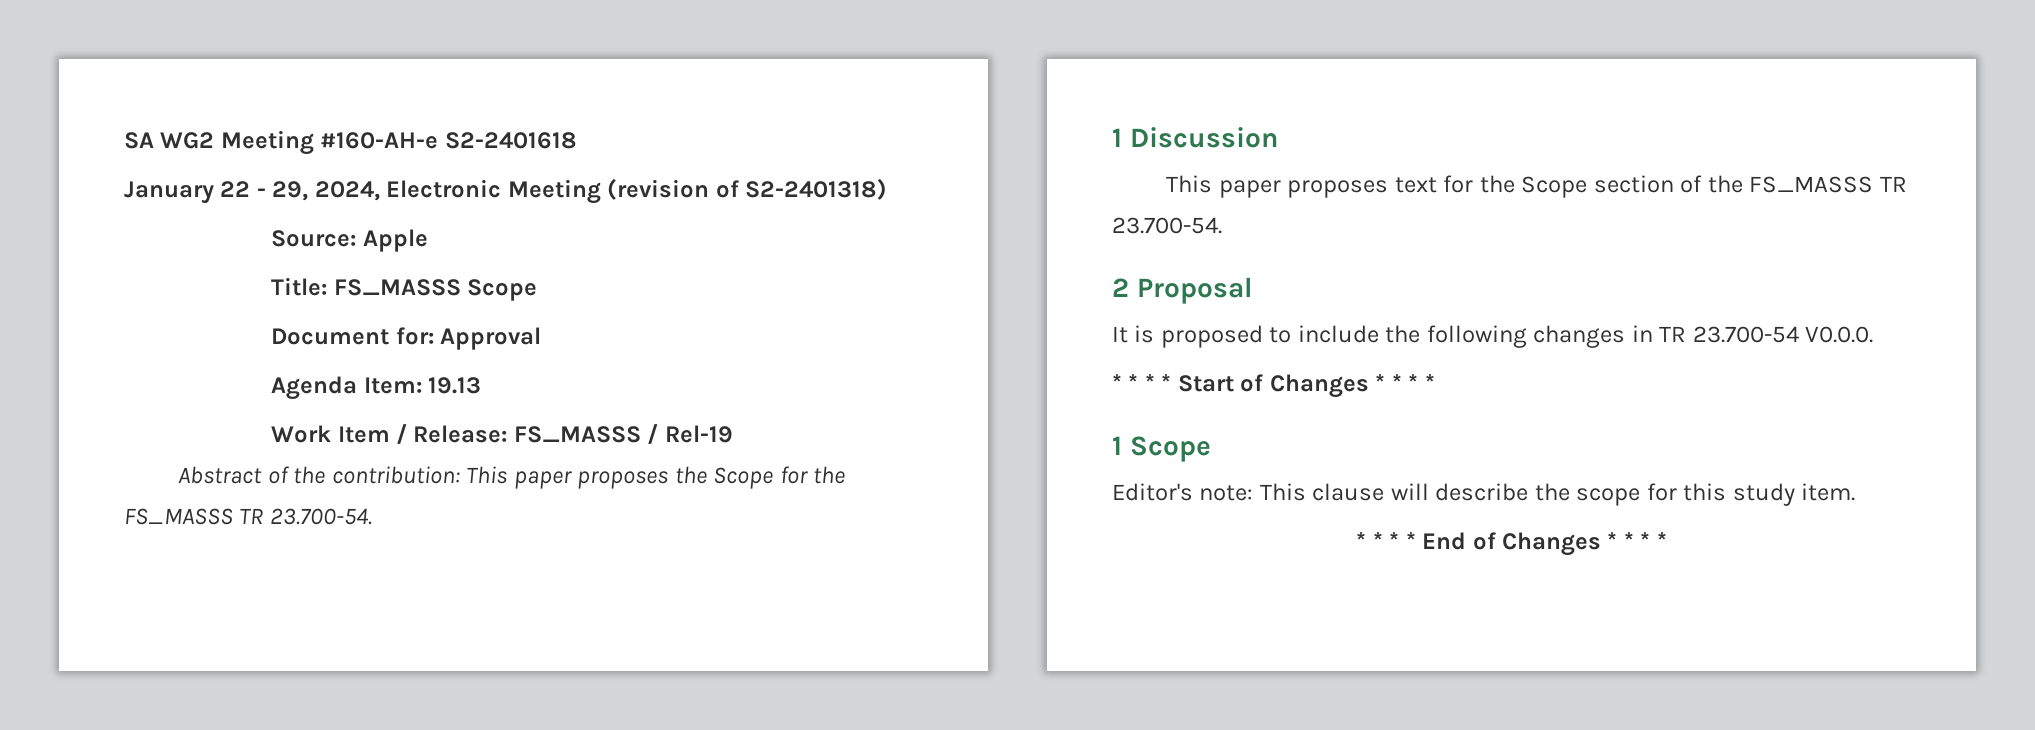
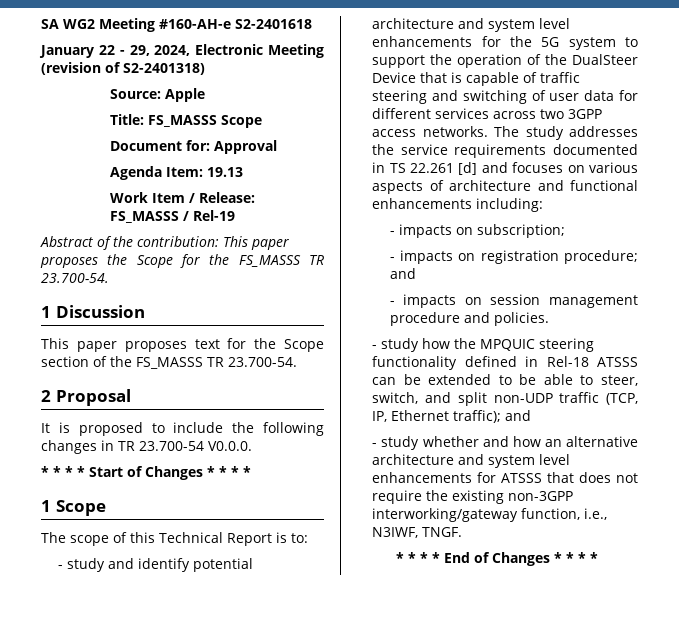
[1112,483,1856,506] Editor's note: This clause will describe the scope for this study item. -> [41,532,308,546] [58,558,254,572] [372,18,571,32] [372,36,638,50] [372,54,638,68] [372,72,581,86] [372,90,638,104] [372,108,603,119] [372,126,638,140] [372,144,638,158] [372,162,638,175] [372,180,638,194] [372,198,544,212] [389,224,565,238] [389,250,638,264] [389,268,416,279] [389,294,638,308] [389,312,549,326] [372,338,595,352] [372,356,639,370] [372,374,638,386] [372,392,639,406] [372,410,532,423] [372,436,638,450] [372,454,571,468] [372,472,638,483] [372,490,574,504] [372,508,608,522] [372,527,463,538] The scope of this Technical Report is to: // - study and identify potential architecture and system level enhancements for the 5G system to support the operation of the DualSteer Device that is capable of traffic steering and switching of user data for different services across two 3GPP access networks. The study addresses the service requirements documented in TS 22.261 [d] and focuses on various aspects of architecture and functional enhancements including: // - impacts on subscription; // - impacts on registration procedure; and // - impacts on session management procedure and policies. // - study how the MPQUIC steering functionality defined in Rel-18 ATSSS can be extended to be able to steer, switch, and split non-UDP traffic (TCP, IP, Ethernet traffic); and // - study whether and how an alternative architecture and system level enhancements for ATSSS that does not require the existing non-3GPP interworking/gateway function, i.e., N3IWF, TNGF.

